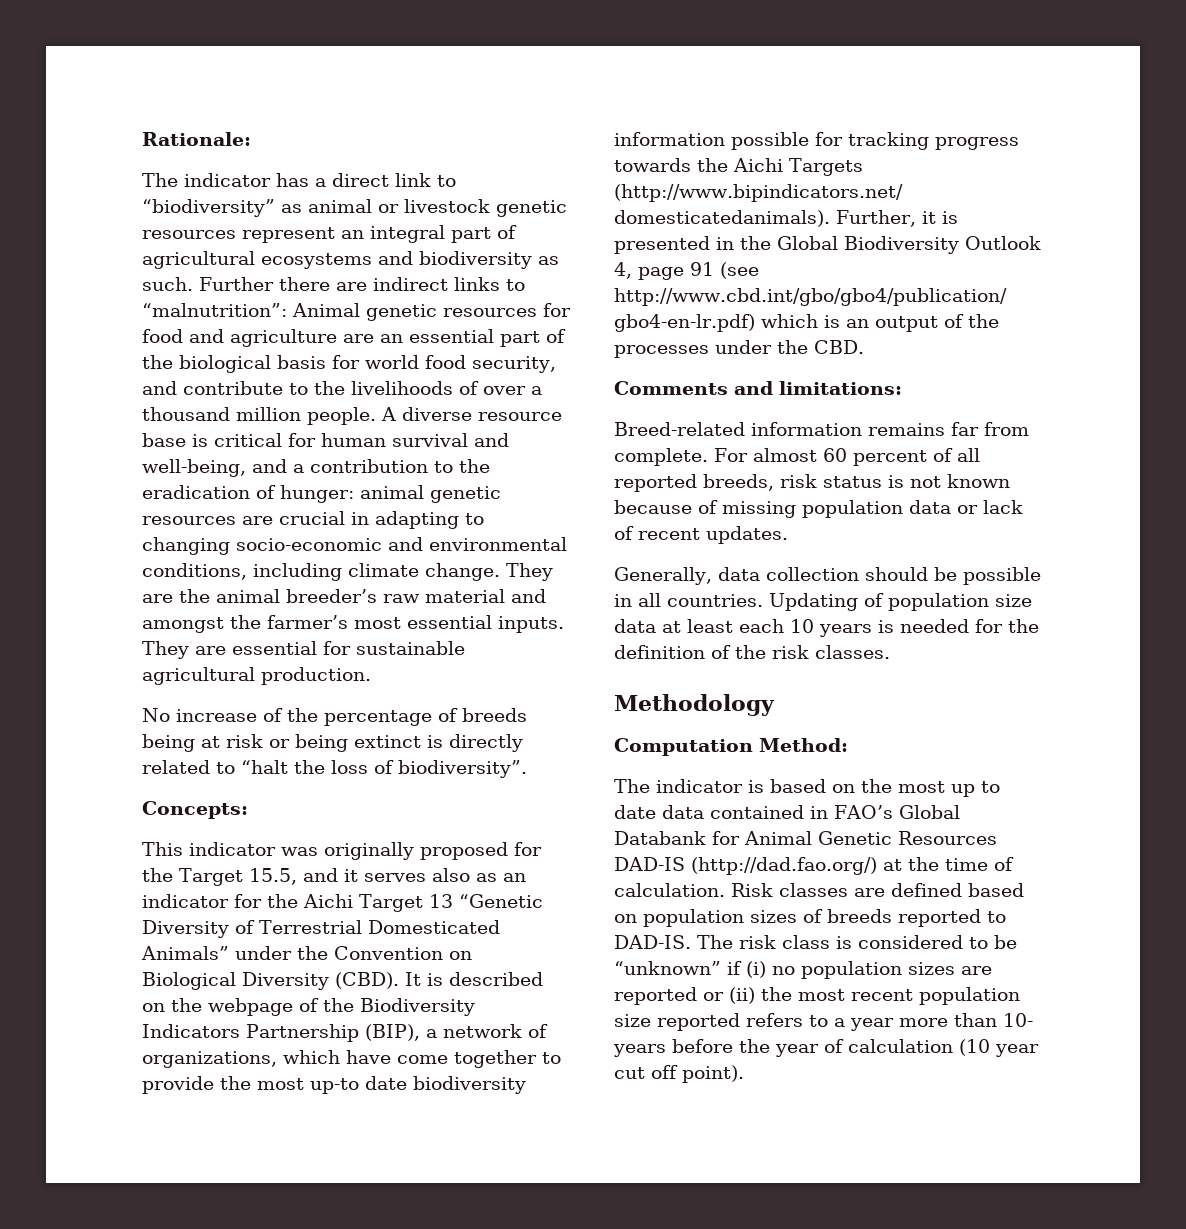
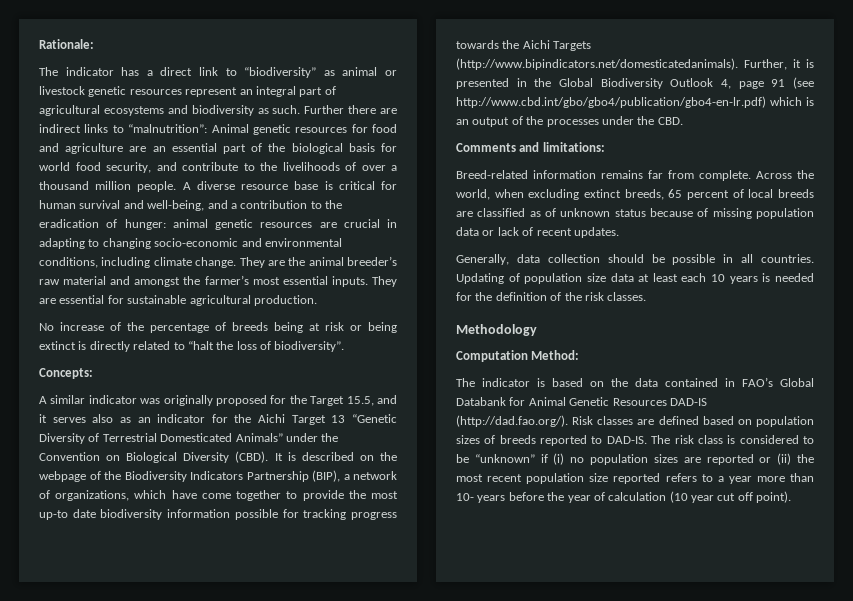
[142,842,183,856] This -> [39,395,86,404] A similar
[714,448,980,466] [614,474,1010,492] For almost 60 percent of all reported breeds, risk status is not known -> [756,170,814,179] [456,189,814,200] [456,208,646,217] Across the world, when excluding extinct breeds, 65 percent of local breeds are classified as of unknown status
[898,781,1000,797] [614,805,656,819] most up to date -> (628, 382) none
[691,857,1014,875] [614,883,725,897] (http://dad.fao.org/) at the time of calculation. -> [456,415,568,427] (http://dad.fao.org/).

